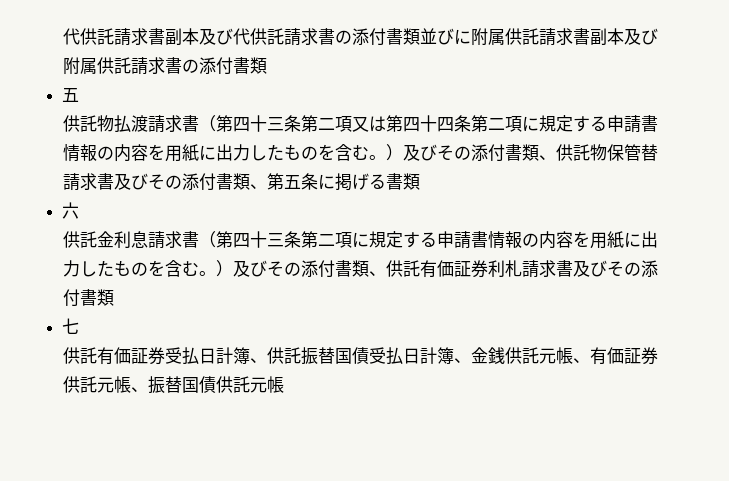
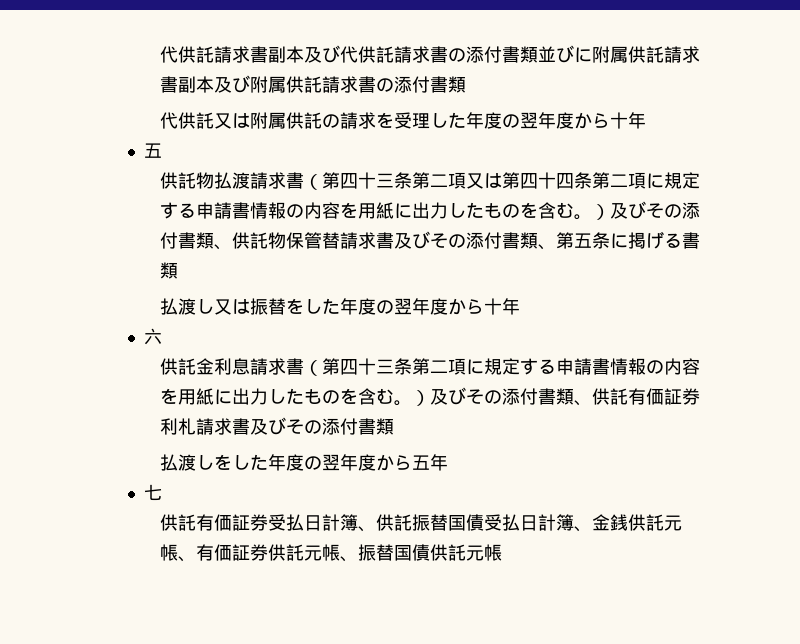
(267, 65) none -> [160,112,647,129] // 代供託又は附属供託の請求を受理した年度の翌年度から十年
(420, 181) none -> [160,298,521,315] // 払渡し又は振替をした年度の翌年度から十年
(114, 297) none -> [160,454,449,471] // 払渡しをした年度の翌年度から五年

